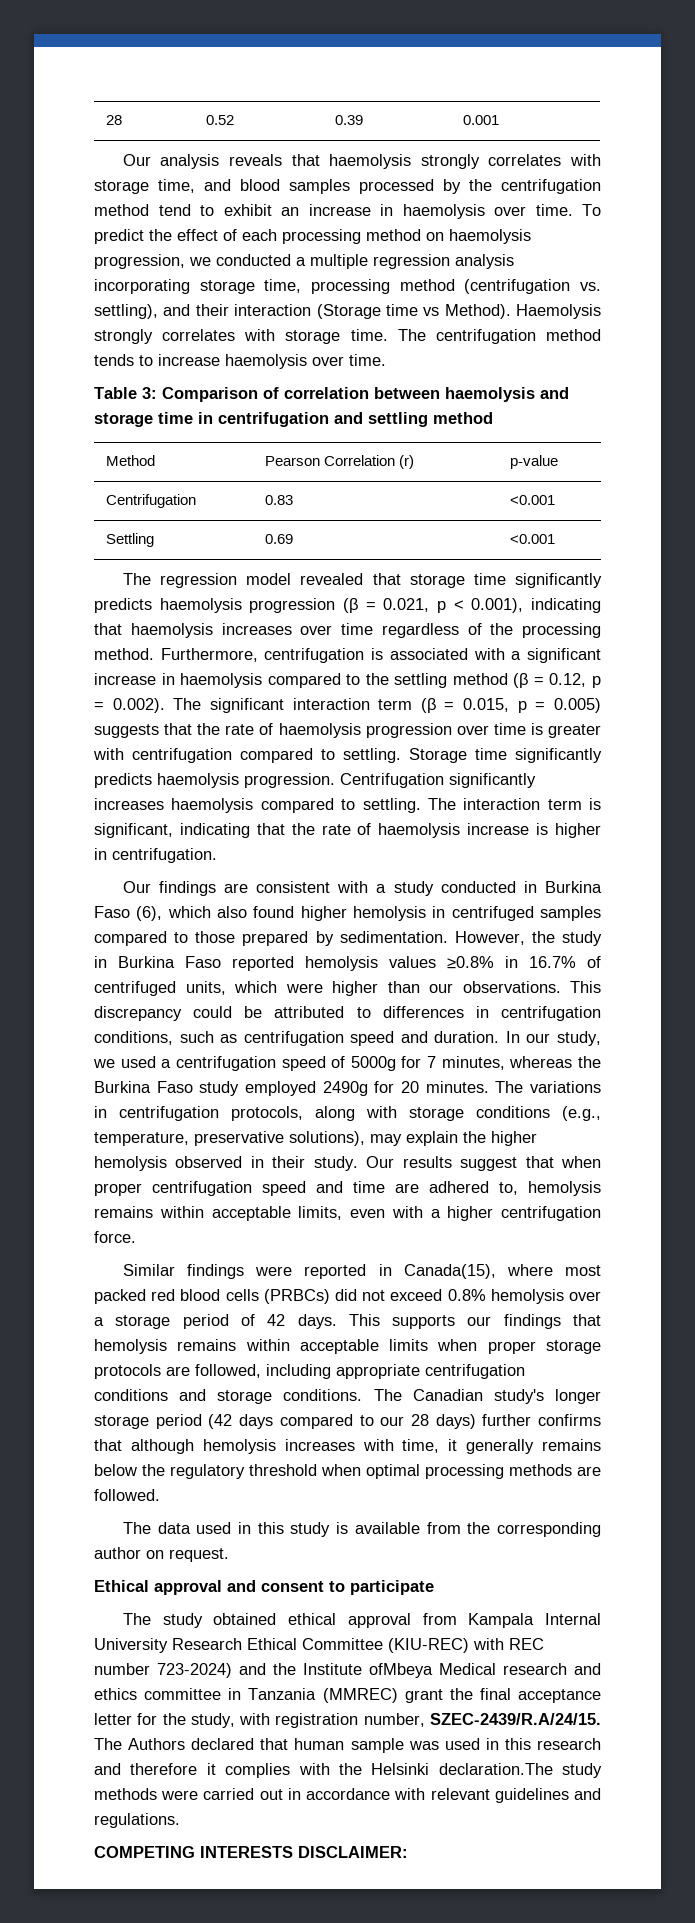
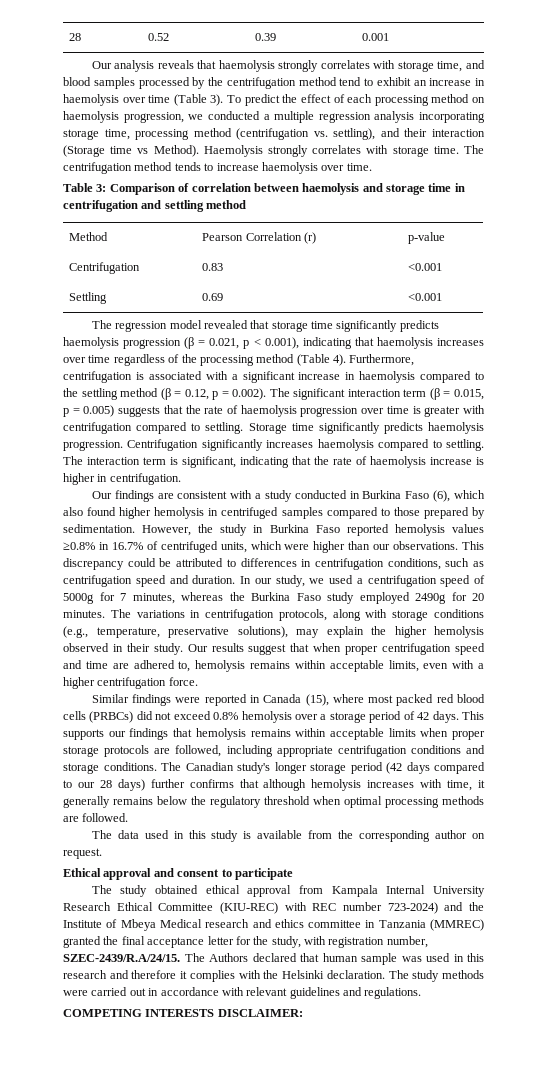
[535,204,573,216] time. -> [148,94,224,106] time (Table 3).
[94,648,154,660] method. -> [256,354,346,366] method (Table 4).
[403,1264,496,1279] Canada(15), -> [263,694,329,706] Canada (15),
[369,1663,433,1678] ofMbeya -> [106,919,156,931] of Mbeya
[404,1689,443,1703] grant -> [63,936,101,948] granted
[438,1763,553,1775] declaration.The -> [326,970,409,979] declaration. The

